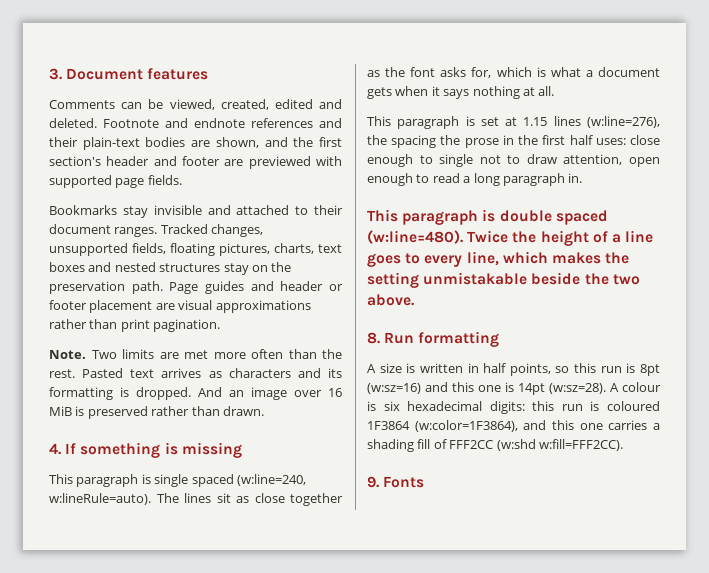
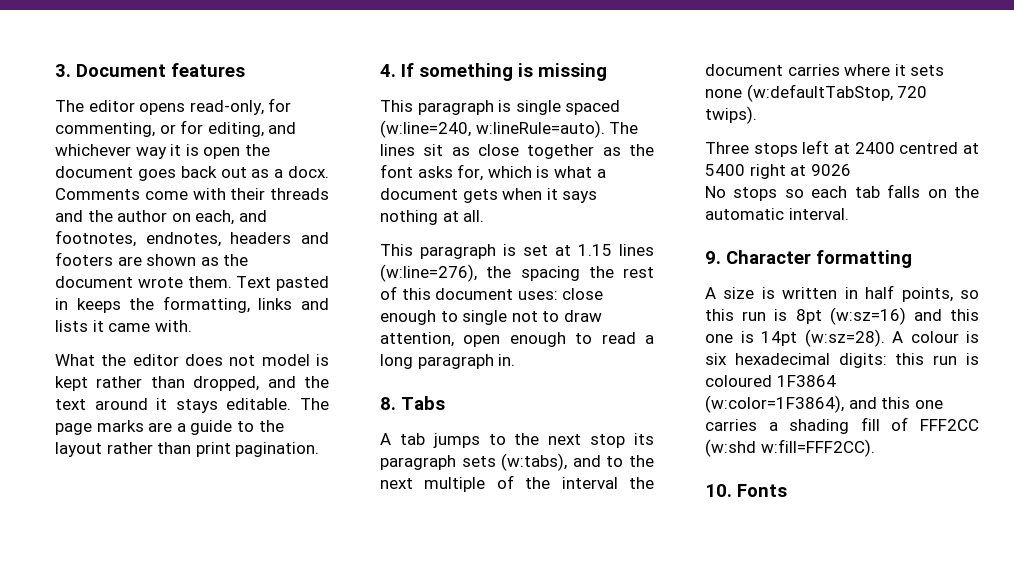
[49,99,342,110] [49,118,342,128] [49,137,343,150] [49,156,342,169] [49,175,182,188] [49,205,343,218] [49,224,264,237] [49,243,342,256] [49,262,292,275] [49,281,343,294] [49,300,311,313] [49,319,221,332] [49,349,342,359] [49,368,342,378] [49,387,342,400] [49,406,264,419] Comments can be viewed, created, edited and deleted. Footnote and endnote references and their plain-text bodies are shown, and the first section's header and footer are previewed with supported page fields. // Bookmarks stay invisible and attached to their document ranges. Tracked changes, unsupported fields, floating pictures, charts, text boxes and nested structures stay on the preservation path. Page guides and header or footer placement are visual approximations rather than print pagination. // Note. Two limits are met more often than the rest. Pasted text arrives as characters and its formatting is dropped. And an image over 16 MiB is preserved rather than drawn. -> [55,98,292,115] [55,120,297,137] [55,144,270,159] [55,166,329,181] [55,188,329,200] [55,210,267,225] [55,230,330,247] [55,252,249,266] [55,276,329,291] [55,296,329,313] [55,320,192,332] [55,354,329,366] [55,376,329,391] [55,398,329,413] [55,420,284,435] [55,442,320,457] The editor opens read-only, for commenting, or for editing, and whichever way it is open the document goes back out as a docx. Comments come with their threads and the author on each, and footnotes, endnotes, headers and footers are shown as the document wrote them. Text pasted in keeps the formatting, links and lists it came with. // What the editor does not model is kept rather than dropped, and the text around it stays editable. The page marks are a guide to the layout rather than print pagination.
[464,135,593,148] prose in the first half -> [623,267,654,278] [380,286,514,300] rest of this document
[367,209,608,225] [367,230,654,246] [367,251,630,267] [367,272,640,288] [367,294,414,306] [367,332,415,344] This paragraph is double spaced (w:line=480). Twice the height of a line goes to every line, which makes the setting unmistakable beside the two above. // 8. Run -> [380,396,445,410] [380,433,654,448] [380,453,654,471] [380,475,654,492] [705,64,945,76] [705,84,928,102] [705,106,757,124] [705,140,979,157] [705,164,851,179] [705,184,979,201] [705,208,849,220] [705,250,811,264] 8. Tabs // A tab jumps to the next stop its paragraph sets (w:tabs), and to the next multiple of the interval the document carries where it sets none (w:defaultTabStop, 720 twips). // Three stops left at 2400 centred at 5400 right at 9026 // No stops so each tab falls on the automatic interval. // 9. Character
[367,476,379,488] 9. -> [705,484,732,497] 10.

